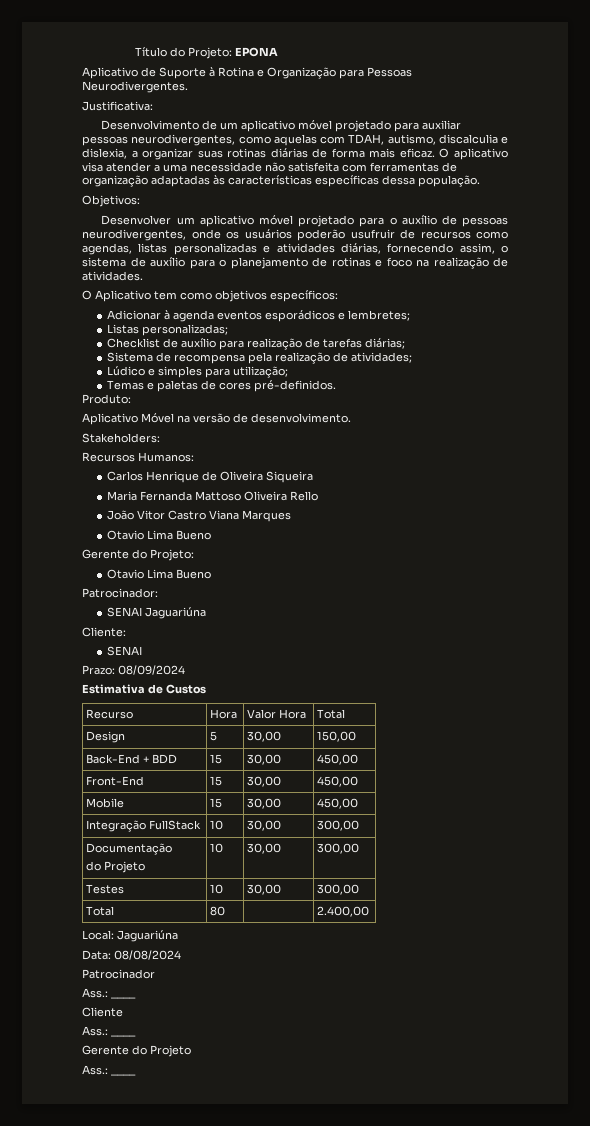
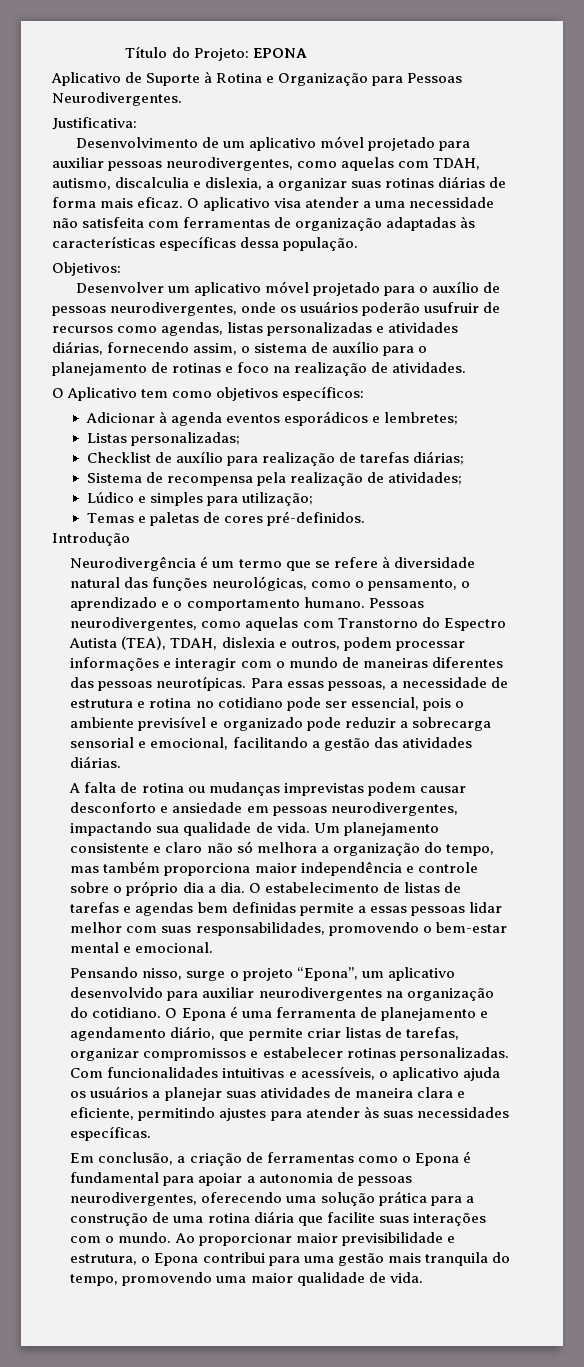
[82,394,131,404] [82,413,351,425] [82,433,160,443] [82,452,194,462] [107,471,314,483] [107,491,319,501] [107,510,292,522] [107,530,212,540] [82,549,194,561] [107,569,212,579] [82,588,158,598] [107,607,207,619] [82,627,126,637] [107,646,143,656] [82,665,185,675] [82,684,206,694] [86,709,134,719] [210,709,238,719] [247,709,307,719] [317,709,346,719] [86,731,126,743] [210,731,218,741] [247,731,282,742] [317,731,357,742] [86,754,178,764] [210,754,223,764] [247,754,282,765] [317,754,359,765] [86,776,145,786] [210,776,223,786] [247,776,282,787] [317,776,359,787] [86,798,125,808] [210,798,223,808] [247,798,282,809] [317,798,359,809] [86,820,202,832] [210,820,224,830] [247,820,282,831] [317,820,360,831] [86,843,173,855] [86,861,146,873] [210,843,224,853] [247,843,282,854] [317,843,360,854] [86,884,125,894] [210,884,224,894] [247,884,282,895] [317,884,360,895] [86,906,115,916] [210,906,226,916] [317,906,370,917] [82,930,178,942] [82,950,181,960] [82,969,155,979] [82,988,136,999] [82,1007,123,1017] [82,1026,136,1037] [82,1045,191,1057] [82,1065,136,1076] Produto: // Aplicativo Móvel na versão de desenvolvimento. // Stakeholders: // Recursos Humanos: // Carlos Henrique de Oliveira Siqueira // Maria Fernanda Mattoso Oliveira Rello // João Vitor Castro Viana Marques // Otavio Lima Bueno // Gerente do Projeto: // Otavio Lima Bueno // Patrocinador: // SENAI Jaguariúna // Cliente: // SENAI // Prazo: 08/09/2024 // Estimativa de Custos // Recurso | Hora | Valor Hora | Total // Design | 5 | 30,00 | 150,00 // Back-End + BDD | 15 | 30,00 | 450,00 // Front-End | 15 | 30,00 | 450,00 // Mobile | 15 | 30,00 | 450,00 // Integração FullStack | 10 | 30,00 | 300,00 // Documentação // do Projeto | 10 | 30,00 | 300,00 // Testes | 10 | 30,00 | 300,00 // Total | 80 | | 2.400,00 // Local: Jaguariúna // Data: 08/08/2024 // Patrocinador // Ass.: ____ // Cliente // Ass.: ____ // Gerente do Projeto // Ass.: ____ -> [52,532,130,546] [70,556,475,571] [70,576,470,591] [70,597,424,611] [70,617,506,631] [69,636,465,651] [70,657,503,671] [70,676,508,691] [70,697,464,711] [70,716,491,731] [70,737,472,751] [70,756,122,768] [69,782,466,796] [70,802,458,816] [70,822,439,836] [70,841,494,856] [70,861,478,876] [70,881,461,896] [70,902,502,916] [70,922,507,936] [70,942,214,953] [70,967,455,981] [70,987,494,1001] [70,1006,488,1021] [70,1026,459,1041] [70,1047,509,1061] [70,1066,500,1081] [70,1086,465,1101] [70,1106,509,1121] [70,1126,152,1141] [70,1151,471,1166] [70,1172,412,1186] [70,1191,474,1206] [70,1211,486,1226] [70,1232,455,1246] [70,1252,510,1266] [70,1272,423,1286] Introdução // Neurodivergência é um termo que se refere à diversidade natural das funções neurológicas, como o pensamento, o aprendizado e o comportamento humano. Pessoas neurodivergentes, como aquelas com Transtorno do Espectro Autista (TEA), TDAH, dislexia e outros, podem processar informações e interagir com o mundo de maneiras diferentes das pessoas neurotípicas. Para essas pessoas, a necessidade de estrutura e rotina no cotidiano pode ser essencial, pois o ambiente previsível e organizado pode reduzir a sobrecarga sensorial e emocional, facilitando a gestão das atividades diárias. // A falta de rotina ou mudanças imprevistas podem causar desconforto e ansiedade em pessoas neurodivergentes, impactando sua qualidade de vida. Um planejamento consistente e claro não só melhora a organização do tempo, mas também proporciona maior independência e controle sobre o próprio dia a dia. O estabelecimento de listas de tarefas e agendas bem definidas permite a essas pessoas lidar melhor com suas responsabilidades, promovendo o bem-estar mental e emocional. // Pensando nisso, surge o projeto “Epona”, um aplicativo desenvolvido para auxiliar neurodivergentes na organização do cotidiano. O Epona é uma ferramenta de planejamento e agendamento diário, que permite criar listas de tarefas, organizar compromissos e estabelecer rotinas personalizadas. Com funcionalidades intuitivas e acessíveis, o aplicativo ajuda os usuários a planejar suas atividades de maneira clara e eficiente, permitindo ajustes para atender às suas necessidades específicas. // Em conclusão, a criação de ferramentas como o Epona é fundamental para apoiar a autonomia de pessoas neurodivergentes, oferecendo uma solução prática para a construção de uma rotina diária que facilite suas interações com o mundo. Ao proporcionar maior previsibilidade e estrutura, o Epona contribui para uma gestão mais tranquila do tempo, promovendo uma maior qualidade de vida.

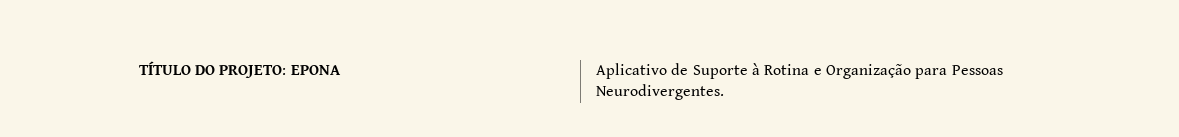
[125,46,249,61] Título do Projeto: -> [138,61,287,78] TÍTULO DO PROJETO:
[52,117,137,130] [75,136,471,151] [52,157,481,171] [52,176,507,191] [52,197,495,211] [52,216,476,231] [52,236,359,251] [52,262,121,276] [75,281,501,296] [52,301,501,316] [52,322,459,336] [52,341,428,356] [52,362,467,376] [52,386,365,401] [85,411,459,426] [86,432,240,446] [86,451,465,466] [86,472,463,486] [86,492,314,506] [86,511,366,526] [52,532,130,546] [70,556,475,571] [70,576,470,591] [70,597,424,611] [70,617,506,631] [69,636,465,651] [70,657,503,671] [70,676,508,691] [70,697,464,711] [70,716,491,731] [70,737,472,751] [70,756,122,768] [69,782,466,796] [70,802,458,816] [70,822,439,836] [70,841,494,856] [70,861,478,876] [70,881,461,896] [70,902,502,916] [70,922,507,936] [70,942,214,953] [70,967,455,981] [70,987,494,1001] [70,1006,488,1021] [70,1026,459,1041] [70,1047,509,1061] [70,1066,500,1081] [70,1086,465,1101] [70,1106,509,1121] [70,1126,152,1141] [70,1151,471,1166] [70,1172,412,1186] [70,1191,474,1206] [70,1211,486,1226] [70,1232,455,1246] [70,1252,510,1266] [70,1272,423,1286] // Justificativa: // Desenvolvimento de um aplicativo móvel projetado para auxiliar pessoas neurodivergentes, como aquelas com TDAH, autismo, discalculia e dislexia, a organizar suas rotinas diárias de forma mais eficaz. O aplicativo visa atender a uma necessidade não satisfeita com ferramentas de organização adaptadas às características específicas dessa população. // Objetivos: // Desenvolver um aplicativo móvel projetado para o auxílio de pessoas neurodivergentes, onde os usuários poderão usufruir de recursos como agendas, listas personalizadas e atividades diárias, fornecendo assim, o sistema de auxílio para o planejamento de rotinas e foco na realização de atividades. // O Aplicativo tem como objetivos específicos: // Adicionar à agenda eventos esporádicos e lembretes; // Listas personalizadas; // Checklist de auxílio para realização de tarefas diárias; // Sistema de recompensa pela realização de atividades; // Lúdico e simples para utilização; // Temas e paletas de cores pré-definidos. // Introdução // Neurodivergência é um termo que se refere à diversidade natural das funções neurológicas, como o pensamento, o aprendizado e o comportamento humano. Pessoas neurodivergentes, como aquelas com Transtorno do Espectro Autista (TEA), TDAH, dislexia e outros, podem processar informações e interagir com o mundo de maneiras diferentes das pessoas neurotípicas. Para essas pessoas, a necessidade de estrutura e rotina no cotidiano pode ser essencial, pois o ambiente previsível e organizado pode reduzir a sobrecarga sensorial e emocional, facilitando a gestão das atividades diárias. // A falta de rotina ou mudanças imprevistas podem causar desconforto e ansiedade em pessoas neurodivergentes, impactando sua qualidade de vida. Um planejamento consistente e claro não só melhora a organização do tempo, mas também proporciona maior independência e controle sobre o próprio dia a dia. O estabelecimento de listas de tarefas e agendas bem definidas permite a essas pessoas lidar melhor com suas responsabilidades, promovendo o bem-estar mental e emocional. // Pensando nisso, surge o projeto “Epona”, um aplicativo desenvolvido para auxiliar neurodivergentes na organização do cotidiano. O Epona é uma ferramenta de planejamento e agendamento diário, que permite criar listas de tarefas, organizar compromissos e estabelecer rotinas personalizadas. Com funcionalidades intuitivas e acessíveis, o aplicativo ajuda os usuários a planejar suas atividades de maneira clara e eficiente, permitindo ajustes para atender às suas necessidades específicas. // Em conclusão, a criação de ferramentas como o Epona é fundamental para apoiar a autonomia de pessoas neurodivergentes, oferecendo uma solução prática para a construção de uma rotina diária que facilite suas interações com o mundo. Ao proporcionar maior previsibilidade e estrutura, o Epona contribui para uma gestão mais tranquila do tempo, promovendo uma maior qualidade de vida. -> (724, 92) none

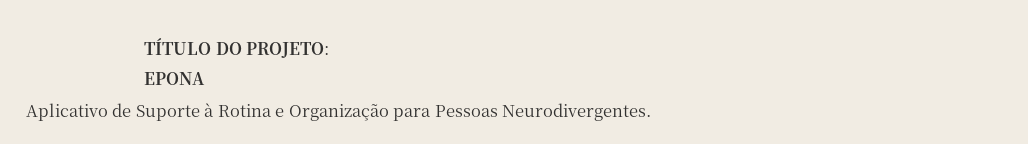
(287, 71) none -> (330, 50) //

